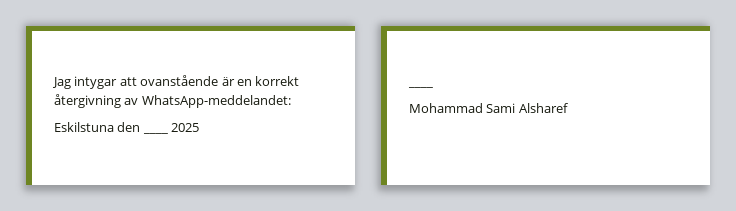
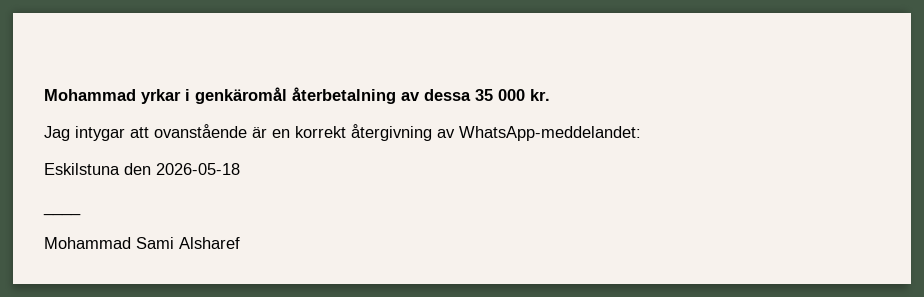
(52, 83) none -> [44,87,550,104] Mohammad yrkar i genkäromål återbetalning av dessa 35 000 kr. //
[142,132,168,134] [171,123,200,132] ____ 2025 -> [156,163,240,175] 2026-05-18

